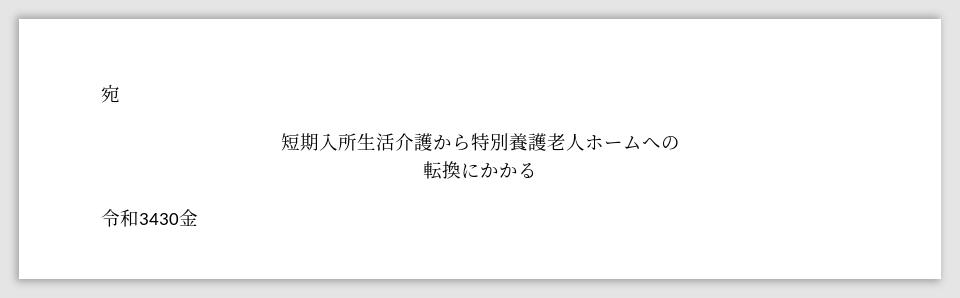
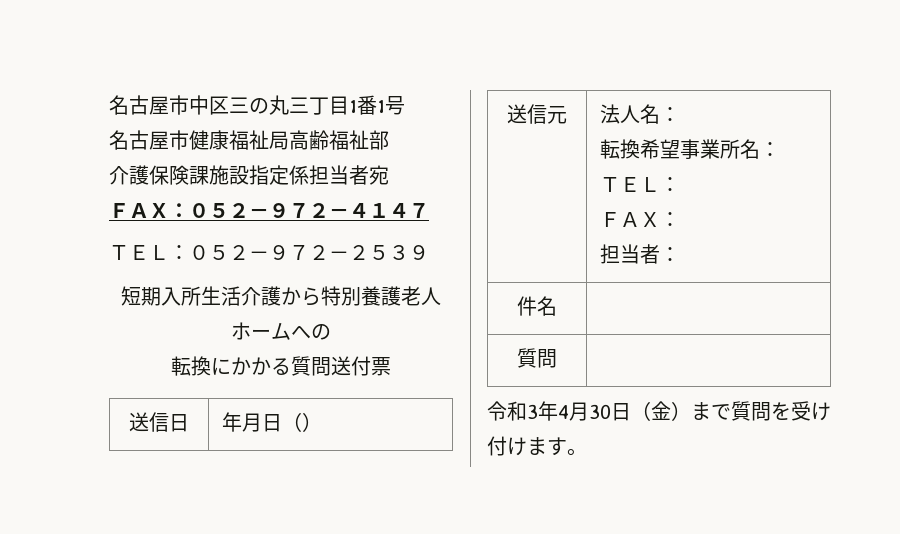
[101,84,120,103] 宛 -> [109,95,405,115] [109,130,389,150] [109,165,389,185] [109,203,429,218] [109,245,429,260] 名古屋市中区三の丸三丁目1番1号 // 名古屋市健康福祉局高齢福祉部 // 介護保険課施設指定係担当者宛 // ＦＡＸ：０５２－９７２－４１４７ // ＴＥＬ：０５２－９７２－２５３９
[101,209,198,227] // 令和3430金 -> [291,356,391,376] [129,412,189,432] [221,412,322,432] [507,104,567,124] [599,104,680,124] [599,139,780,159] [599,177,680,192] [599,212,680,227] [599,244,680,264] [517,296,557,316] [517,348,557,368] [487,401,831,421] [487,436,587,456] 質問送付票 // 送信日 | 年月日（） // 送信元 | 法人名： // 転換希望事業所名： // ＴＥＬ： // ＦＡＸ： // 担当者： // 件名 | // 質問 | // 令和3年4月30日（金）まで質問を受け付けます。

